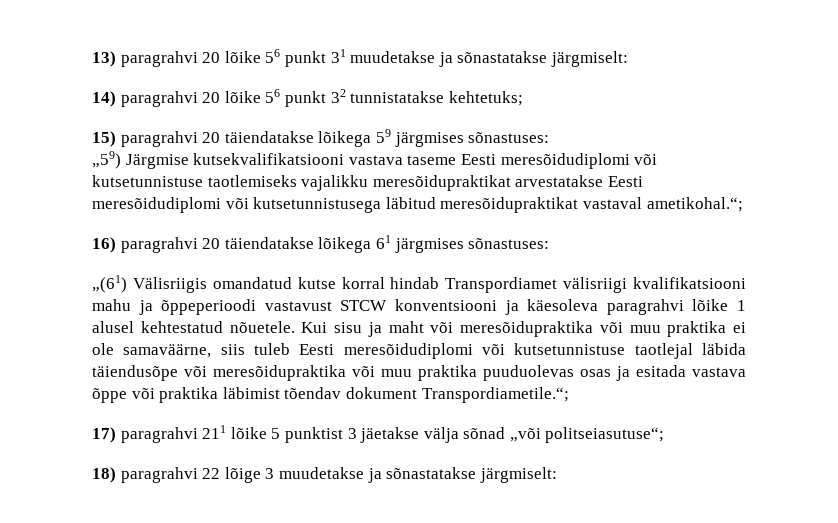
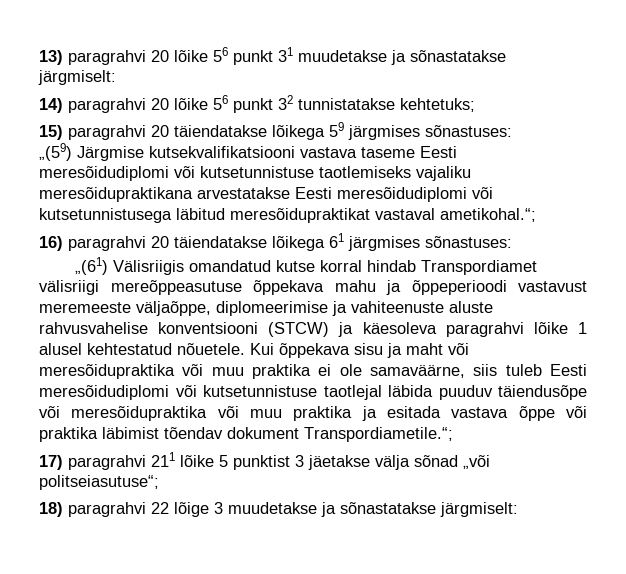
[92,151,121,169] „59) -> [39,143,72,161] „(59)
[301,175,511,191] vajalikku meresõidupraktikat -> [416,166,471,181] [39,187,193,202] vajaliku meresõidupraktikana
[633,277,746,289] kvalifikatsiooni -> [110,280,324,295] mereõppeasutuse õppekava
[340,299,497,311] STCW konventsiooni -> [39,301,493,316] [39,322,330,337] meremeeste väljaõppe, diplomeerimise ja vahiteenuste aluste rahvusvahelise konventsiooni (STCW)
(328, 327) none -> [279,343,350,358] õppekava
(746, 349) none -> [438,385,493,400] puuduv
[483,365,611,381] puuduolevas osas -> (353, 413) none

